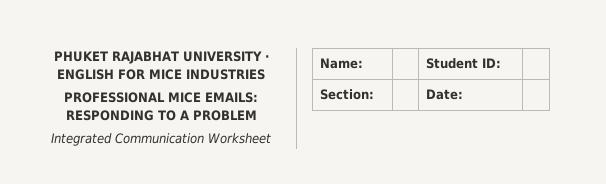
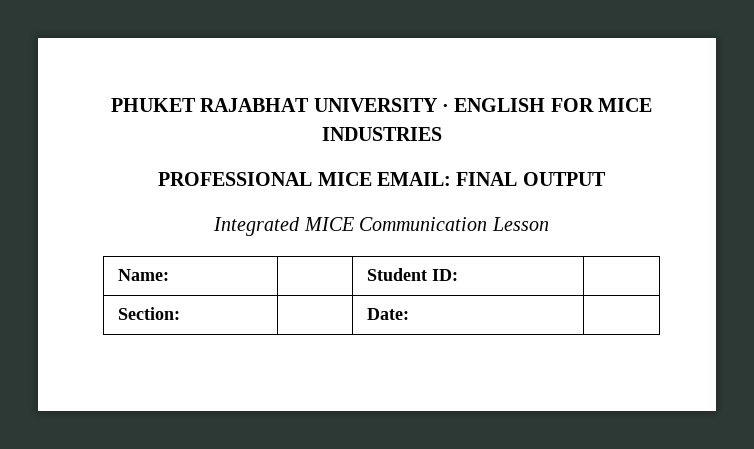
[205,92,258,103] [65,110,257,121] [51,133,271,146] EMAILS: RESPONDING TO A PROBLEM // Integrated Communication Worksheet -> [377,172,606,186] [213,217,549,236] EMAIL: FINAL OUTPUT // Integrated MICE Communication Lesson

